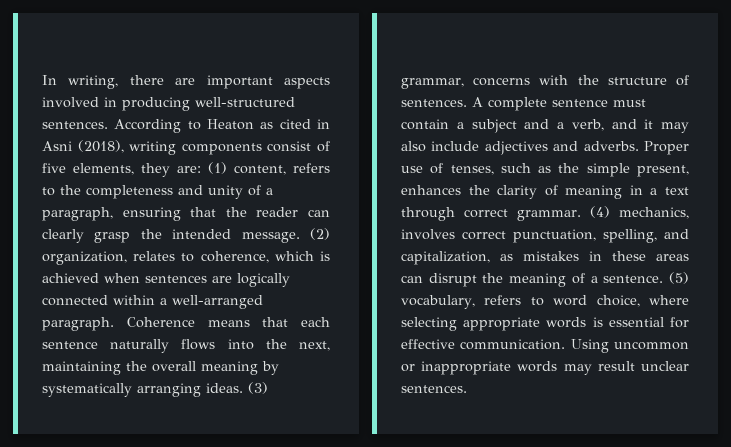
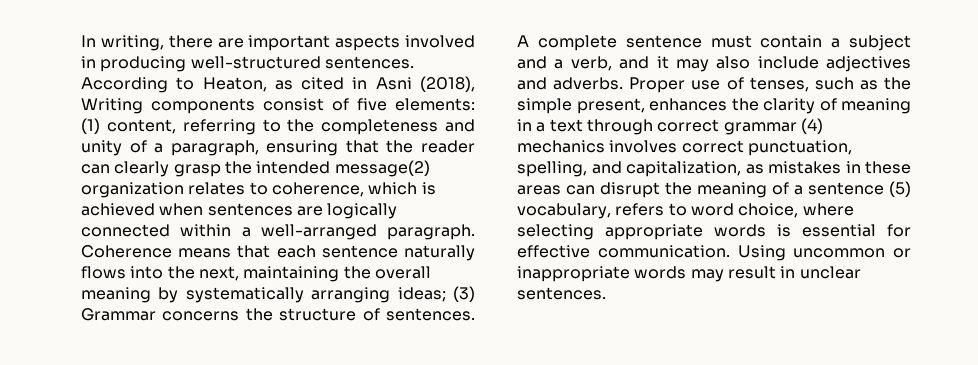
[207,119,254,130] Heaton -> [202,77,267,92] Heaton,
[129,141,177,155] writing -> [81,98,143,114] Writing
[73,163,201,177] elements, they are: -> [395,98,475,111] elements:
[293,163,330,173] refers -> [182,119,256,135] referring
[241,228,330,243] [42,251,127,265] message. (2) organization, -> [334,160,430,177] [81,182,184,198] message(2) organization
[206,382,268,394] [401,75,569,89] ideas. (3) grammar, concerns with -> [397,286,476,302] [81,308,240,321] ideas; (3) Grammar concerns
[517,206,689,221] grammar. (4) mechanics, -> [723,118,823,135] [517,140,605,153] grammar (4) mechanics
[603,275,664,283] sentence. -> [808,182,884,195] sentence
(635, 366) none -> [780,266,796,278] in

